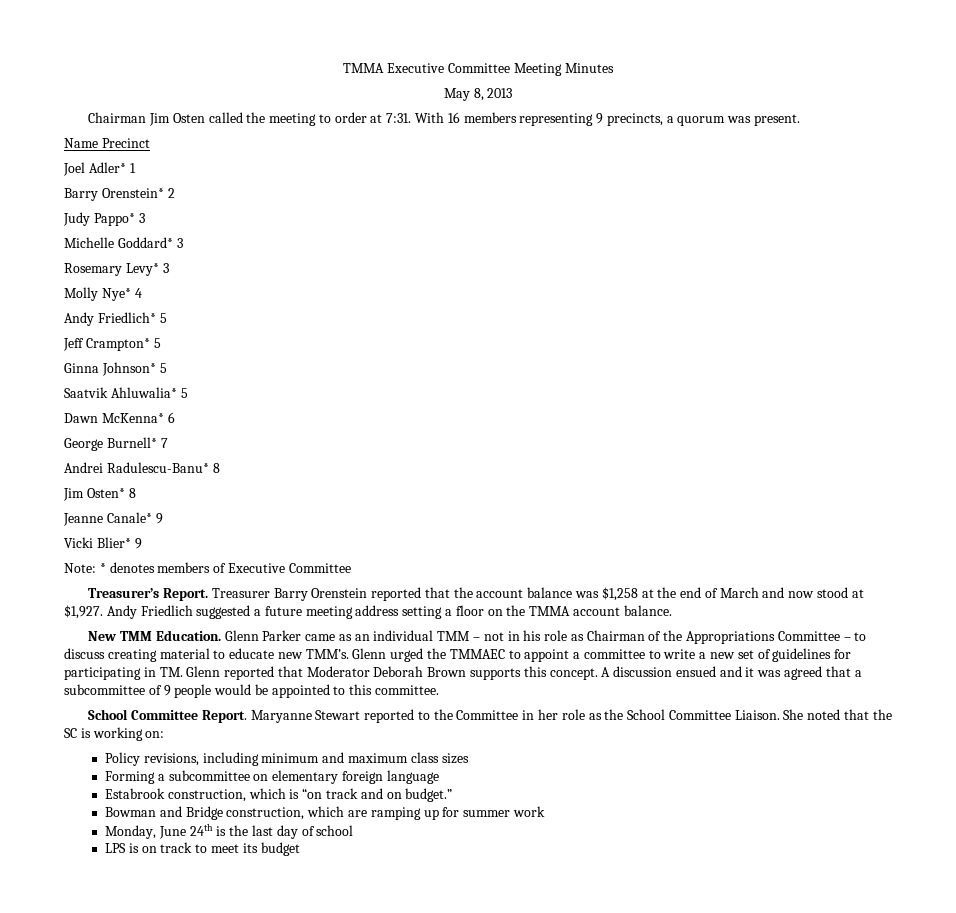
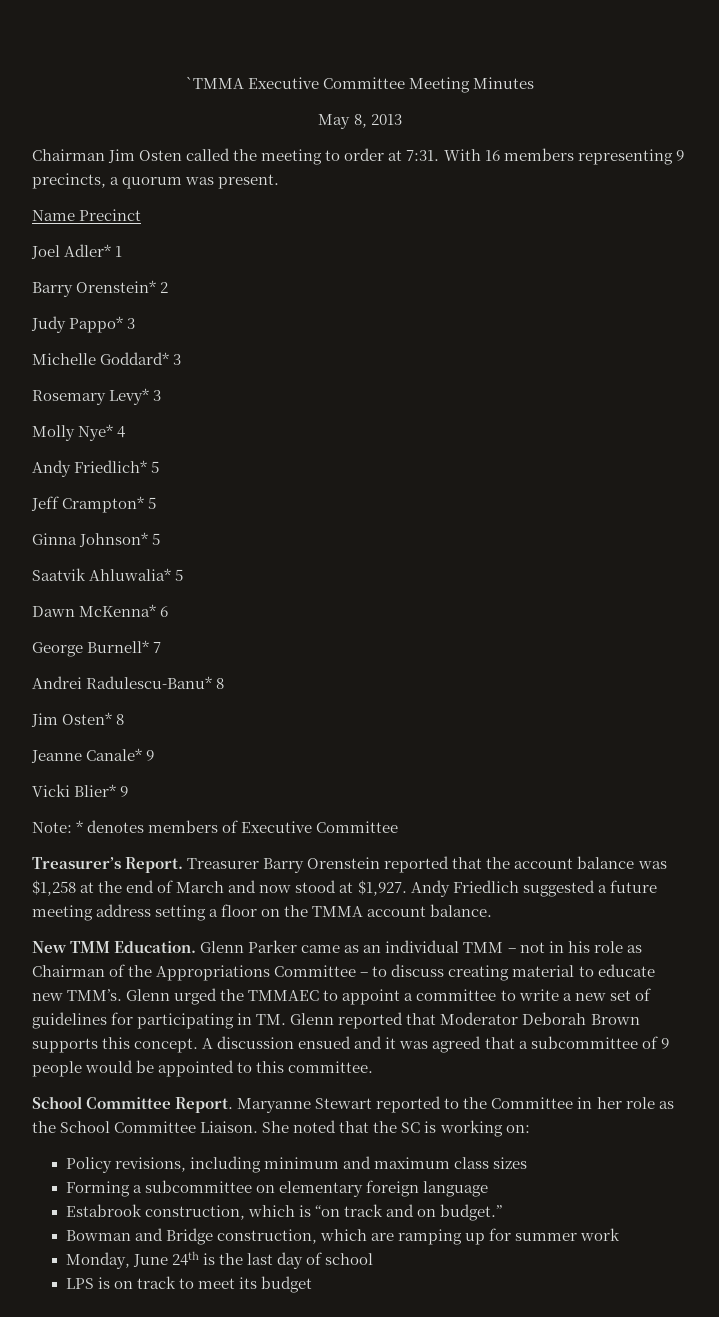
[343,63,385,73] TMMA -> [185,76,244,89] `TMMA

